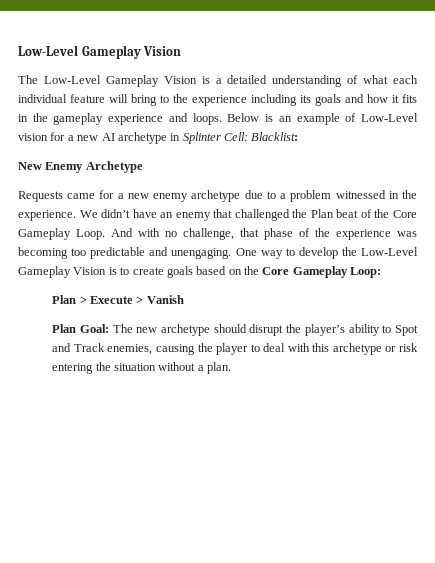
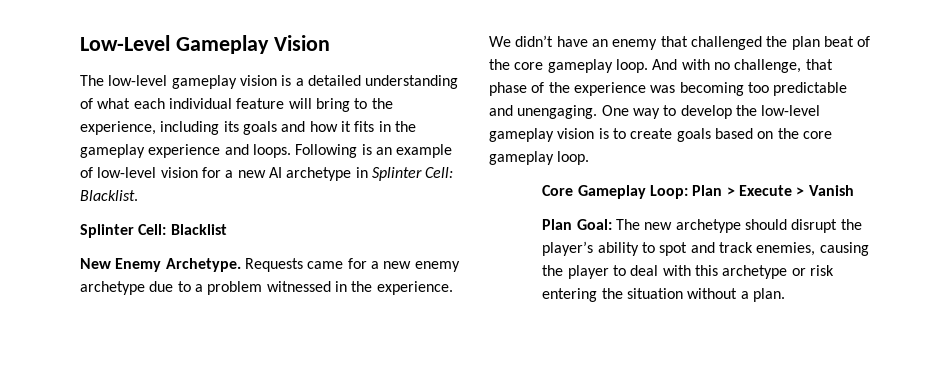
[43,75,197,87] Low-Level Gameplay Vision -> [108,75,277,89] low-level gameplay vision
[192,95,247,106] experience -> [80,121,156,135] experience,
[227,113,260,122] Below -> [295,144,358,158] Following
[361,113,419,122] Low-Level -> [97,167,157,178] low-level
[251,132,299,141] Blacklist: -> [80,190,138,201] [80,224,227,238] Blacklist. // Splinter Cell: Blacklist
[85,161,143,173] Archetype // -> [165,258,241,272] Archetype.
[310,209,334,218] Plan -> [791,36,820,50] plan
[393,210,418,218] [18,228,105,240] Core Gameplay Loop. -> [514,59,648,73] core gameplay loop.
[361,247,419,256] [18,266,107,278] Low-Level Gameplay Vision -> [761,105,821,116] [489,128,595,142] low-level gameplay vision
(259, 270) none -> [802,131,832,139] [489,151,590,165] core gameplay loop. //
(382, 272) // -> (688, 192) none
[394,325,418,336] [52,343,105,352] Spot and Track -> [659,242,753,256] spot and track

